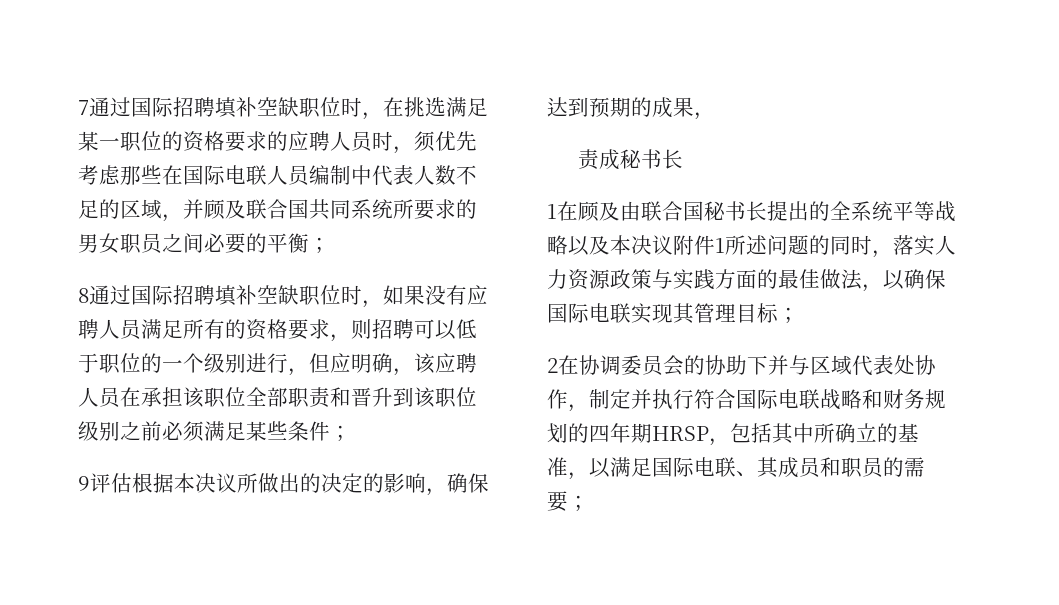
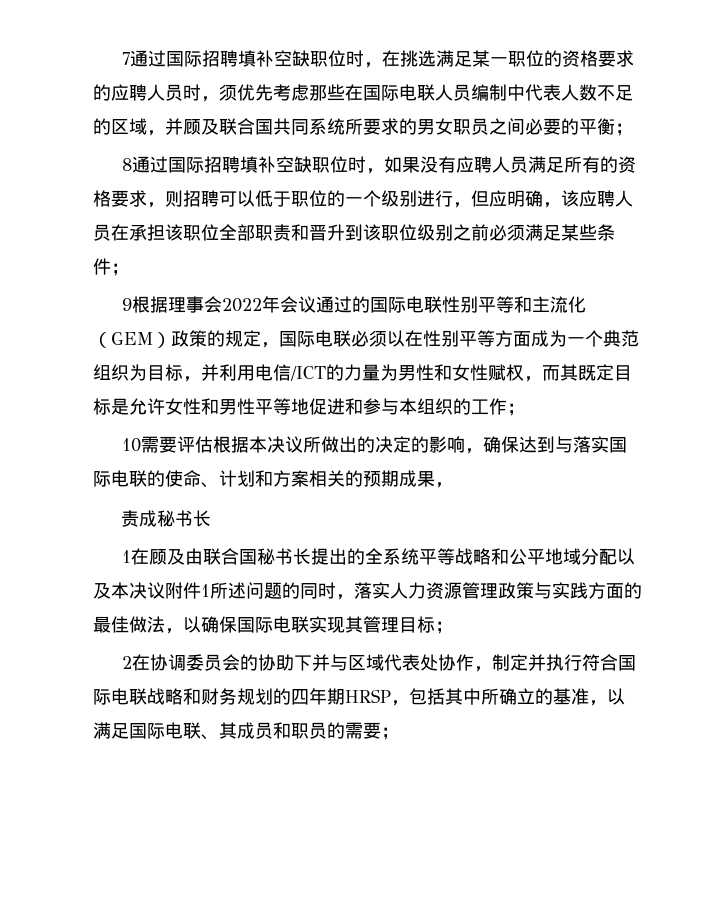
(90, 483) none -> [132,296,587,313] [93,330,639,348] [93,364,632,382] [93,398,525,416] [122,436,178,453] 根据理事会2022年会议通过的国际电联性别平等和主流化（GEM）政策的规定，国际电联必须以在性别平等方面成为一个典范组织为目标，并利用电信/ICT的力量为男性和女性赋权，而其既定目标是允许女性和男性平等地促进和参与本组织的工作； // 10需要
[589,97,652,118] 预期的 -> [555,436,628,453] [93,470,399,488] 与落实国际电联的使命、计划和方案相关的预期
(568, 245) none -> [491,548,618,565] 和公平地域分配
(610, 279) none -> [462,582,498,599] 管理

